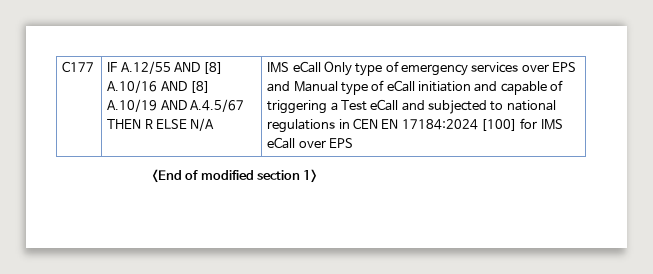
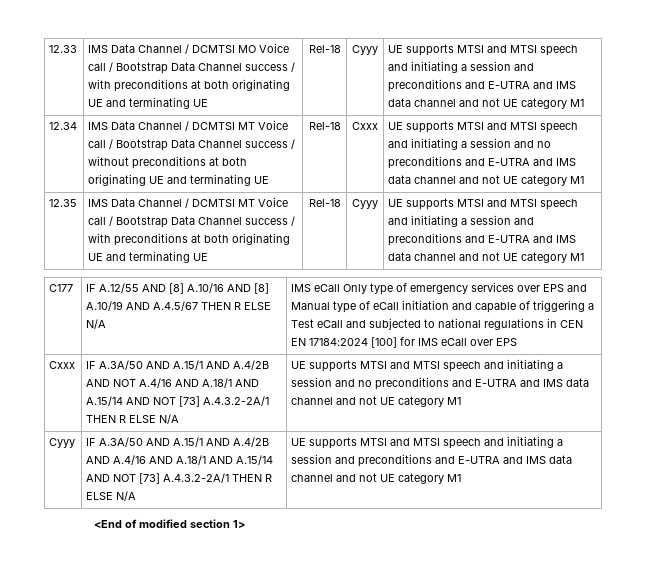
(62, 66) none -> [49,45,78,53] [88,43,290,54] [88,62,296,74] [88,79,291,92] [88,97,209,109] [308,45,341,53] [352,45,378,55] [388,44,579,56] [388,61,535,73] [388,79,577,92] [388,98,585,109] [49,122,78,130] [88,120,289,131] [88,139,296,151] [88,156,248,169] [88,174,270,186] [308,122,341,130] [352,122,378,130] [388,121,579,133] [388,138,552,150] [388,156,577,169] [388,175,585,186] [49,199,78,207] [88,197,289,208] [88,216,296,228] [88,233,291,246] [88,251,209,263] [308,199,341,207] [352,199,378,209] [388,198,579,210] [388,215,535,227] [388,233,577,246] [388,252,585,263] 12.33 | IMS Data Channel / DCMTSI MO Voice call / Bootstrap Data Channel success / with preconditions at both originating UE and terminating UE | Rel-18 | Cyyy | UE supports MTSI and MTSI speech and initiating a session and preconditions and E-UTRA and IMS data channel and not UE category M1 // 12.34 | IMS Data Channel / DCMTSI MT Voice call / Bootstrap Data Channel success / without preconditions at both originating UE and terminating UE | Rel-18 | Cxxx | UE supports MTSI and MTSI speech and initiating a session and no preconditions and E-UTRA and IMS data channel and not UE category M1 // 12.35 | IMS Data Channel / DCMTSI MT Voice call / Bootstrap Data Channel success / with preconditions at both originating UE and terminating UE | Rel-18 | Cyyy | UE supports MTSI and MTSI speech and initiating a session and preconditions and E-UTRA and IMS data channel and not UE category M1 //
(353, 143) none -> [49,361,76,369] [86,360,270,370] [86,378,260,388] [86,396,270,407] [86,414,180,424] [291,359,564,372] [291,377,590,390] [291,396,462,407] [49,438,76,448] [86,437,270,447] [86,455,274,465] [86,473,273,484] [86,491,137,501] [291,436,564,449] [291,454,573,467] [291,473,462,484] // Cxxx | IF A.3A/50 AND A.15/1 AND A.4/2B AND NOT A.4/16 AND A.18/1 AND A.15/14 AND NOT [73] A.4.3.2-2A/1 THEN R ELSE N/A | UE supports MTSI and MTSI speech and initiating a session and no preconditions and E-UTRA and IMS data channel and not UE category M1 // Cyyy | IF A.3A/50 AND A.15/1 AND A.4/2B AND A.4/16 AND A.18/1 AND A.15/14 AND NOT [73] A.4.3.2-2A/1 THEN R ELSE N/A | UE supports MTSI and MTSI speech and initiating a session and preconditions and E-UTRA and IMS data channel and not UE category M1

